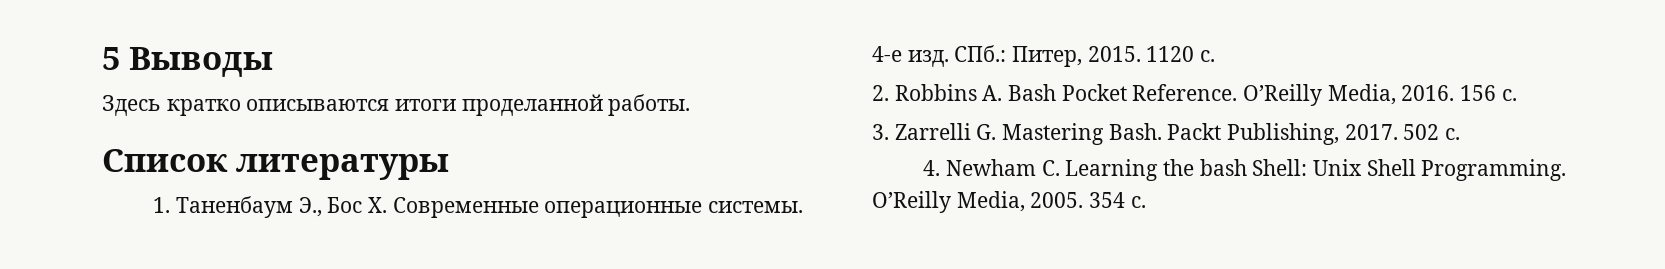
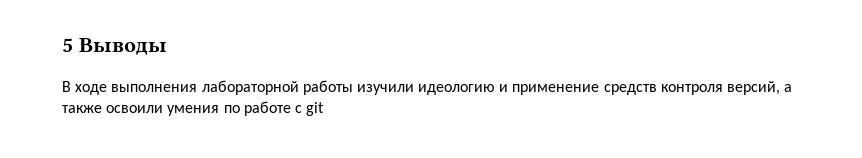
[102,94,691,116] [102,149,449,180] [153,196,804,218] [872,45,1216,67] [872,84,1517,106] [872,123,1461,145] [923,159,1567,181] [872,191,1146,213] Здесь кратко описываются итоги проделанной работы. // Список литературы // 1. Таненбаум Э., Бос Х. Современные операционные системы. 4-е изд. СПб.: Питер, 2015. 1120 с. // 2. Robbins A. Bash Pocket Reference. O’Reilly Media, 2016. 156 с. // 3. Zarrelli G. Mastering Bash. Packt Publishing, 2017. 502 с. // 4. Newham C. Learning the bash Shell: Unix Shell Programming. O’Reilly Media, 2005. 354 с. -> [62,80,793,95] [62,101,325,116] В ходе выполнения лабораторной работы изучили идеологию и применение средств контроля версий, а также освоили умения по работе с git

